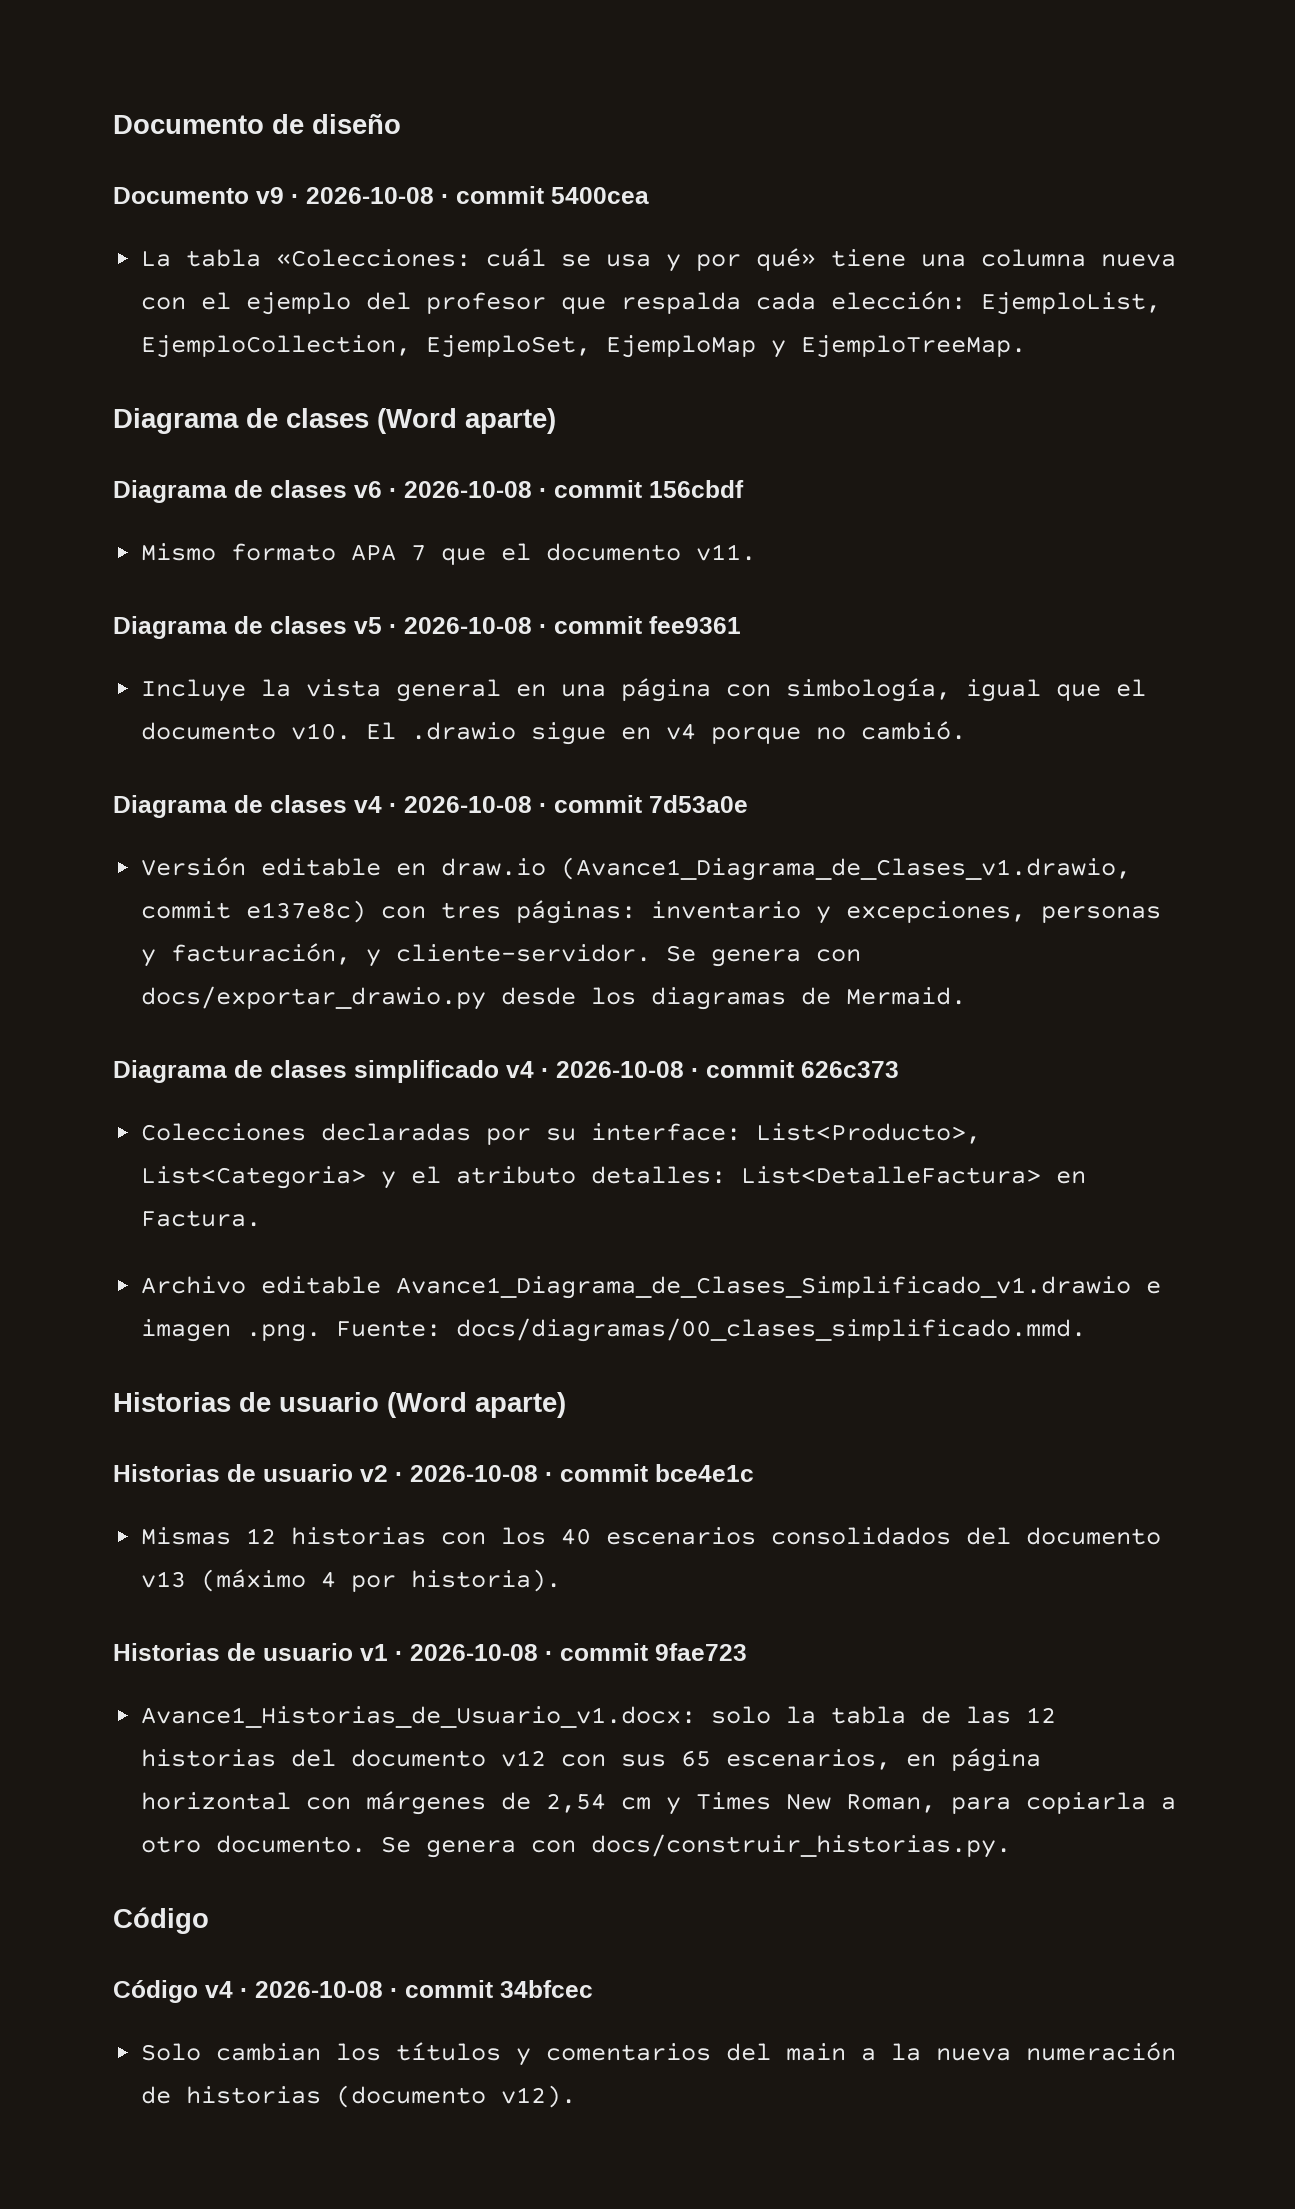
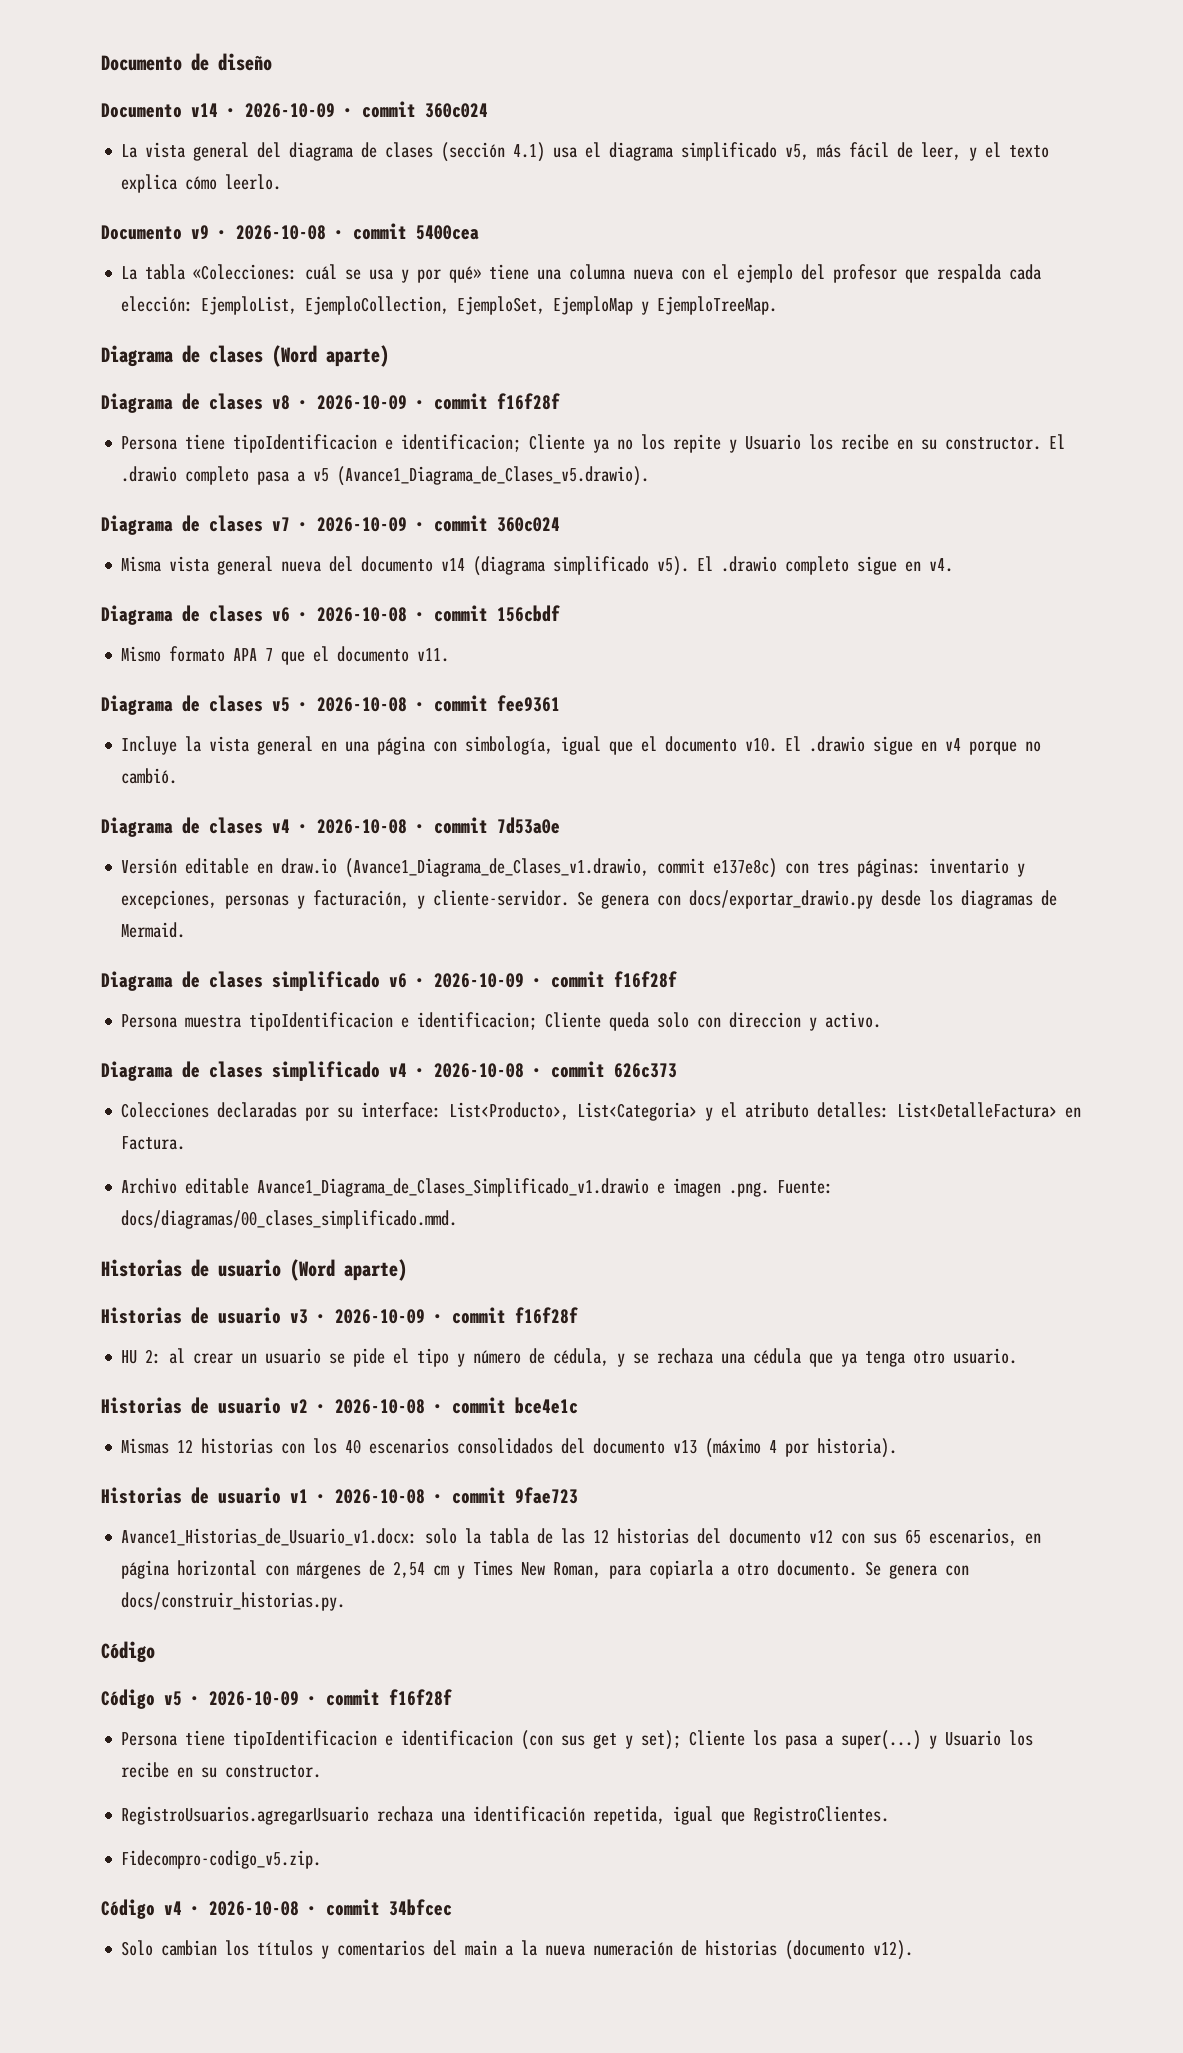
(401, 124) none -> [101,101,488,118] [121,142,1050,162] [121,174,282,193] // Documento v14 · 2026-10-09 · commit 360c024 // La vista general del diagrama de clases (sección 4.1) usa el diagrama simplificado v5, más fácil de leer, y el texto explica cómo leerlo.
(556, 421) none -> [101,393,560,413] [121,434,1066,453] [121,466,650,486] [101,515,560,535] [121,556,954,576] // Diagrama de clases v8 · 2026-10-09 · commit f16f28f // Persona tiene tipoIdentificacion e identificacion; Cliente ya no los repite y Usuario los recibe en su constructor. El .drawio completo pasa a v5 (Avance1_Diagrama_de_Clases_v5.drawio). // Diagrama de clases v7 · 2026-10-09 · commit 360c024 // Misma vista general nueva del documento v14 (diagrama simplificado v5). El .drawio completo sigue en v4.
(967, 996) none -> [101,971,677,991] [121,1012,882,1031] // Diagrama de clases simplificado v6 · 2026-10-09 · commit f16f28f // Persona muestra tipoIdentificacion e identificacion; Cliente queda solo con direccion y activo.
(566, 1405) none -> [101,1307,578,1324] [121,1348,1018,1367] // Historias de usuario v3 · 2026-10-09 · commit f16f28f // HU 2: al crear un usuario se pide el tipo y número de cédula, y se rechaza una cédula que ya tenga otro usuario.
(209, 1920) none -> [101,1689,452,1709] [121,1730,1034,1750] [121,1762,322,1778] [121,1806,890,1825] [121,1850,322,1869] // Código v5 · 2026-10-09 · commit f16f28f // Persona tiene tipoIdentificacion e identificacion (con sus get y set); Cliente los pasa a super(...) y Usuario los recibe en su constructor. // RegistroUsuarios.agregarUsuario rechaza una identificación repetida, igual que RegistroClientes. // Fidecompro-codigo_v5.zip.

